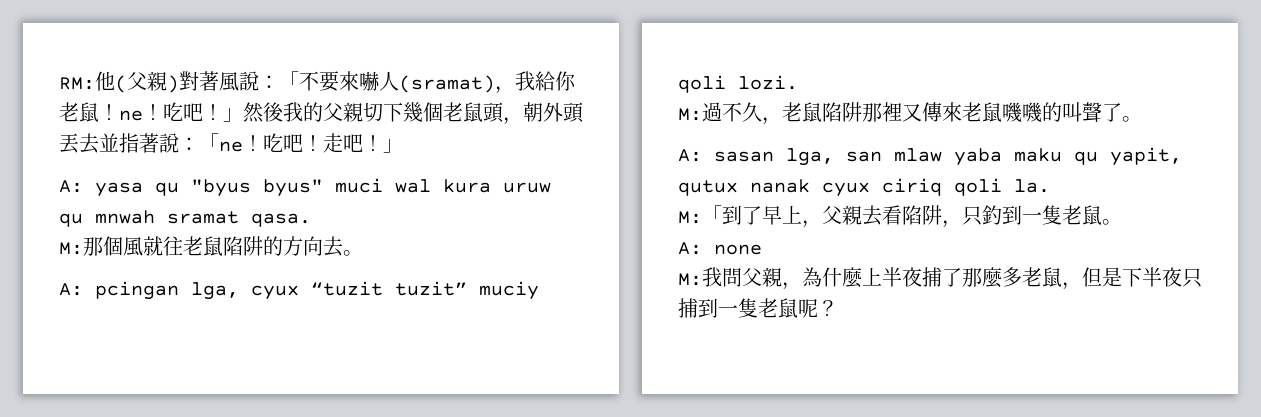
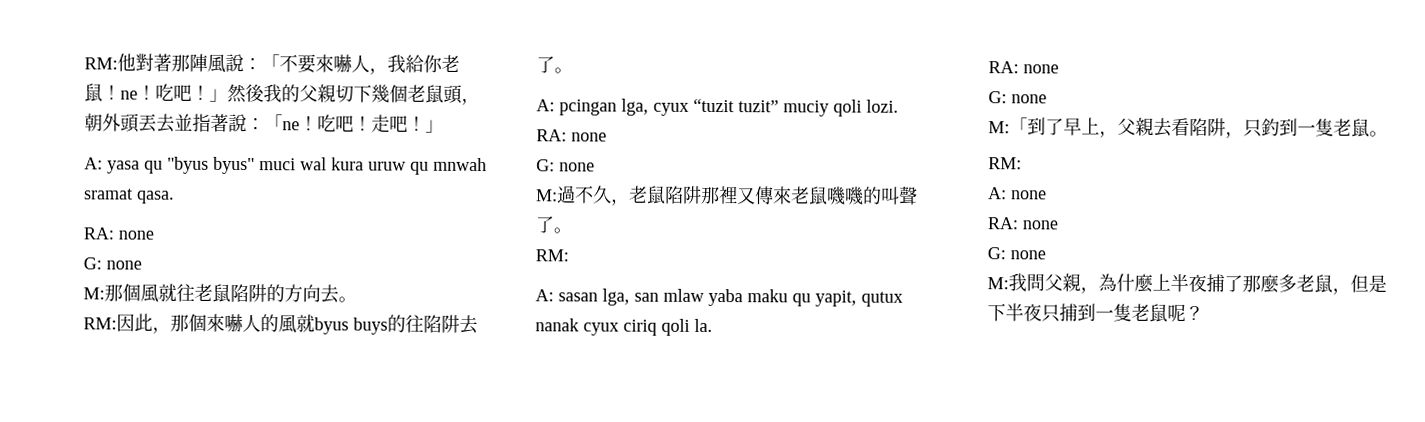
[115,71,219,93] (父親)對著 -> [135,53,208,72] 對著那陣
[399,75,495,93] (sramat) -> (370, 63) none
(311, 220) none -> [83,227,154,240] [83,257,142,270] // RA: none // G: none
(363, 253) none -> [83,313,478,335] [536,56,573,74] // RM:因此，那個來嚇人的風就byus buys的往陷阱去了。
(798, 82) none -> [536,129,607,142] [536,159,595,172] // RA: none // G: none
(1142, 119) none -> [535,249,569,262] // RM:
(1050, 186) none -> [988,61,1059,74] [988,91,1047,104] // RA: none // G: none
(1122, 222) none -> [988,157,1022,170] // RM:
(762, 249) none -> [987,217,1058,230] [987,247,1046,260] // RA: none // G: none

